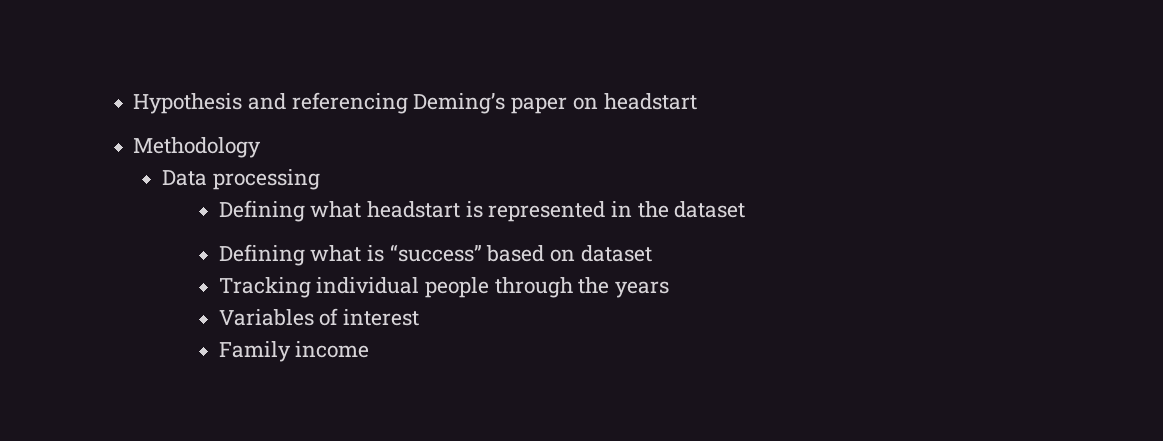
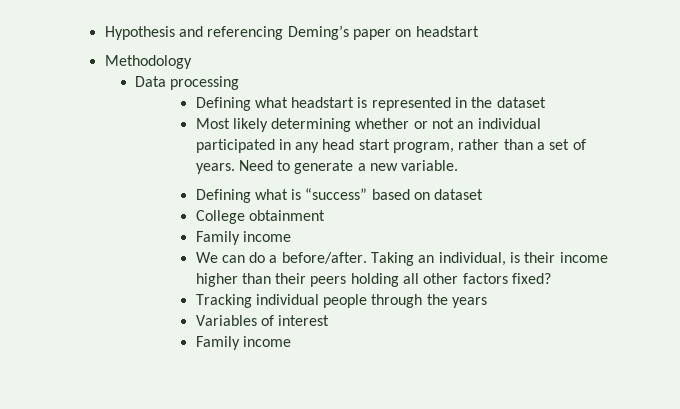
(746, 209) none -> [195,118,541,132] [195,139,586,153] [195,160,459,174] // Most likely determining whether or not an individual participated in any head start program, rather than a set of years. Need to generate a new variable.
(652, 253) none -> [195,210,325,224] [195,231,291,245] [195,252,608,266] [195,273,552,287] // College obtainment // Family income // We can do a before/after. Taking an individual, is their income higher than their peers holding all other factors fixed?

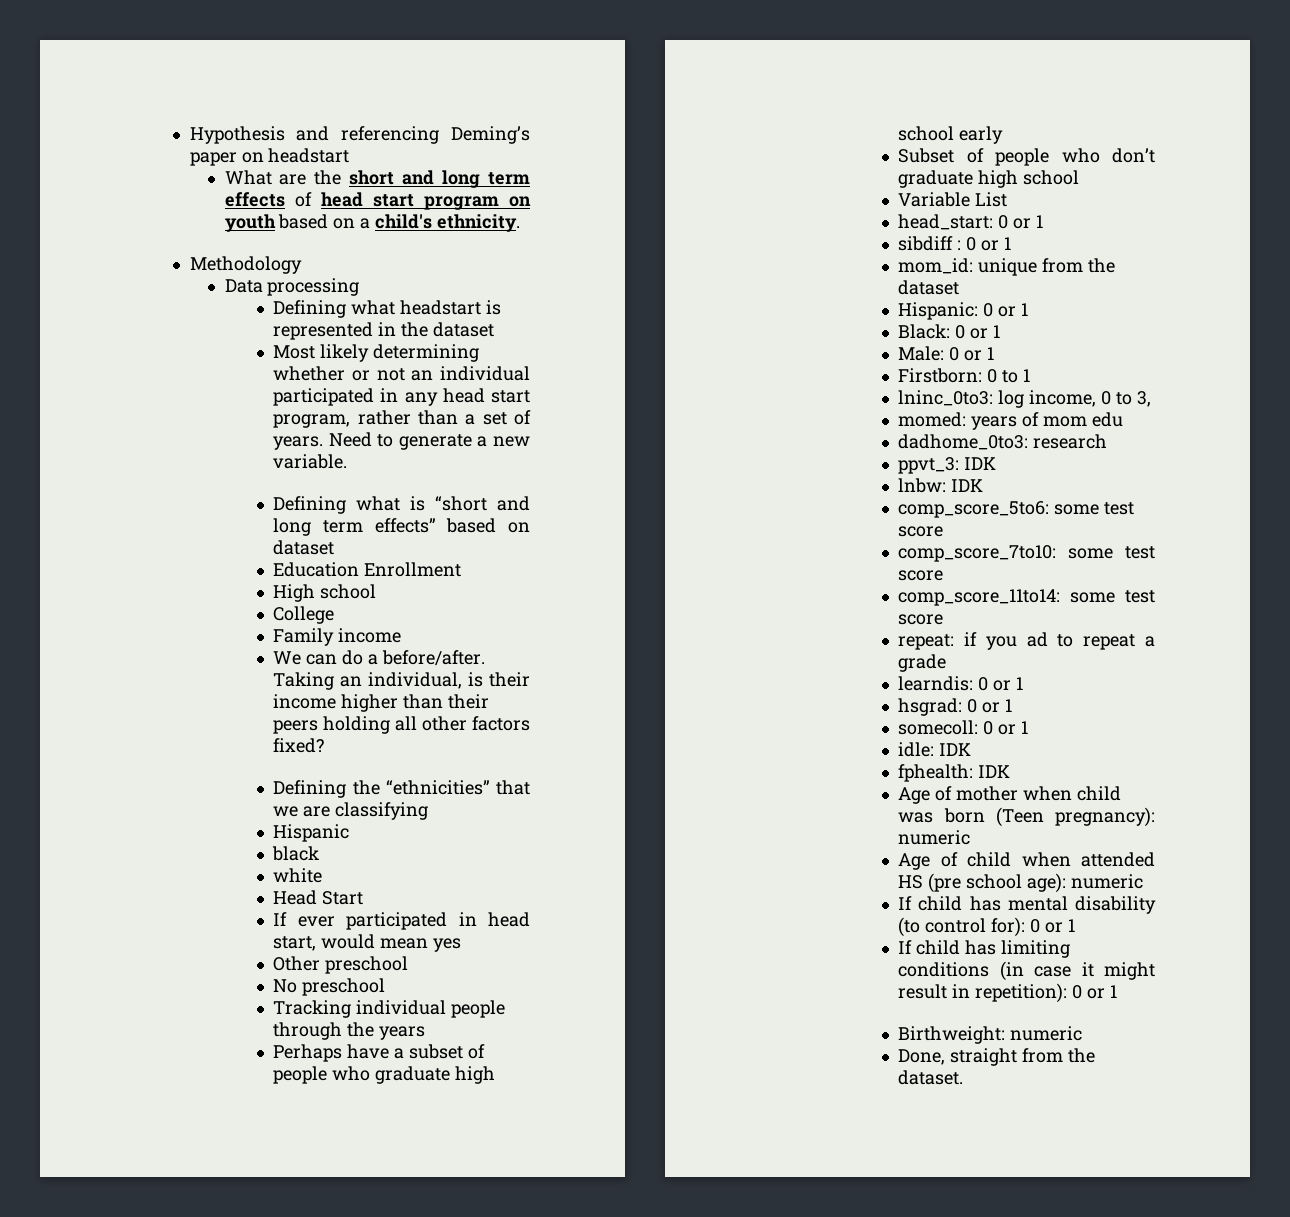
(479, 31) none -> [224,170,530,188] [224,192,531,210] [224,214,520,232] // What are the short and long term effects of head start program on youth based on a child's ethnicity.
[305,188,368,200] “success” -> [435,496,530,511] [273,518,436,536] “short and long term effects”
(484, 194) none -> [273,562,462,577] [273,584,377,602] // Education Enrollment // High school
[248,210,325,221] obtainment -> (335, 615) none
(552, 278) none -> [273,780,530,798] [273,802,429,820] [273,824,350,842] [272,846,320,861] [273,868,323,883] [273,890,364,905] [273,912,530,930] [273,934,461,952] [273,956,409,974] [273,978,386,996] // Defining the “ethnicities” that we are classifying // Hispanic // black // white // Head Start // If ever participated in head start, would mean yes // Other preschool // No preschool
[195,315,330,326] [195,336,291,350] Variables of interest // Family income -> [273,1044,485,1062] [273,1066,495,1084] [898,126,1004,144] [898,148,1155,166] [898,170,1080,188] [898,192,1008,207] [898,214,1043,230] [898,236,1011,251] [898,258,1115,276] [898,280,960,295] [898,302,1028,320] [898,324,1000,339] [898,346,994,361] [898,368,1030,383] [898,390,1151,408] [898,412,1123,430] [898,434,1108,450] [898,457,997,474] [898,478,984,493] [898,501,1135,518] [898,526,944,537] [898,545,1155,562] [898,570,944,581] [898,589,1155,606] [898,614,944,625] [898,632,1155,650] [898,654,947,672] [898,676,1023,691] [898,698,1012,716] [898,720,1028,735] [898,742,972,757] [898,764,1011,782] [898,786,1121,804] [898,807,1155,827] [898,830,971,845] [898,852,1155,870] [898,873,1143,893] [898,896,1156,914] [898,917,1075,937] [898,940,1070,958] [898,961,1155,981] [898,983,1117,1003] [898,1026,1083,1044] [898,1048,1095,1066] [898,1070,964,1085] Perhaps have a subset of people who graduate high school early // Subset of people who don’t graduate high school // Variable List // head_start: 0 or 1 // sibdiff : 0 or 1 // mom_id: unique from the dataset // Hispanic: 0 or 1 // Black: 0 or 1 // Male: 0 or 1 // Firstborn: 0 to 1 // lninc_0to3: log income, 0 to 3, // momed: years of mom edu // dadhome_0to3: research // ppvt_3: IDK // lnbw: IDK // comp_score_5to6: some test score // comp_score_7to10: some test score // comp_score_11to14: some test score // repeat: if you ad to repeat a grade // learndis: 0 or 1 // hsgrad: 0 or 1 // somecoll: 0 or 1 // idle: IDK // fphealth: IDK // Age of mother when child was born (Teen pregnancy): numeric // Age of child when attended HS (pre school age): numeric // If child has mental disability (to control for): 0 or 1 // If child has limiting conditions (in case it might result in repetition): 0 or 1 // Birthweight: numeric // Done, straight from the dataset.

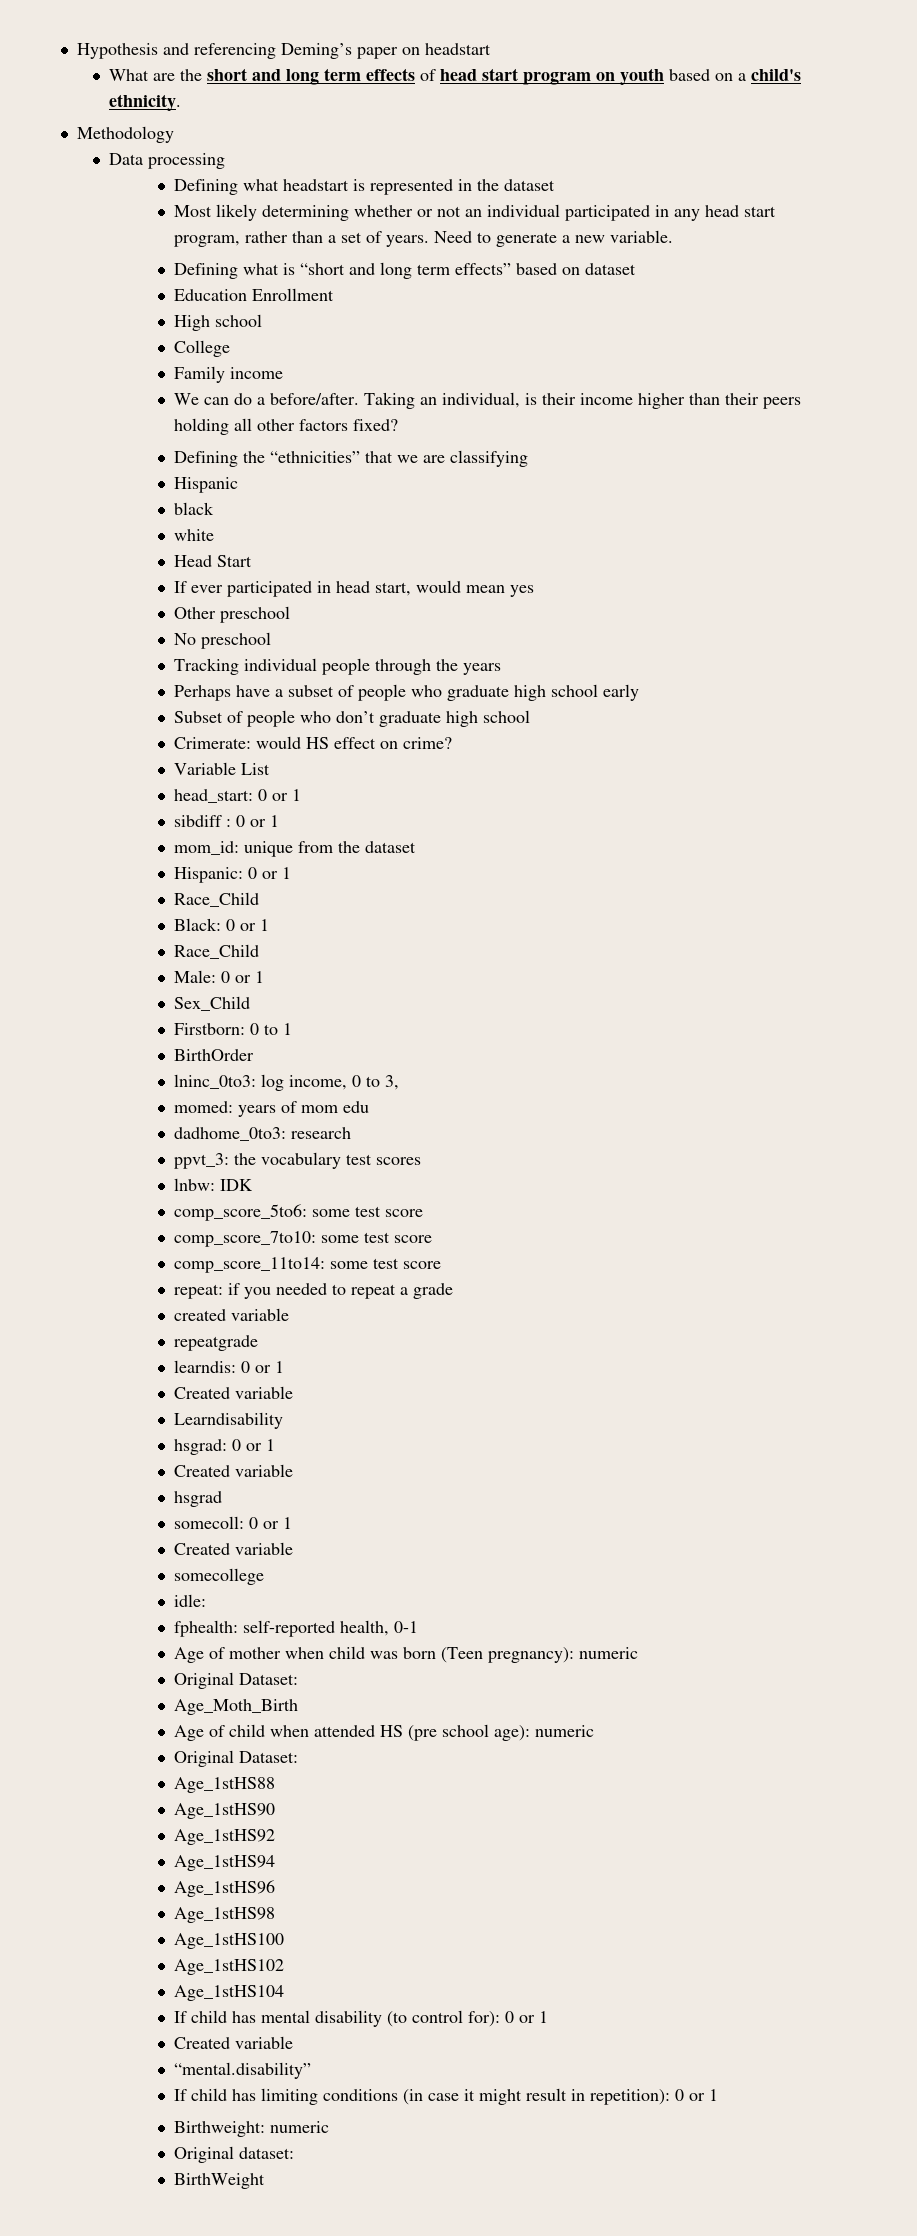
(1080, 177) none -> [173,736,452,749] // Crimerate: would HS effect on crime?
(1028, 309) none -> [173,892,259,907] // Race_Child
(1000, 331) none -> [173,944,259,959] // Race_Child
(994, 353) none -> [173,996,250,1011] // Sex_Child
(1030, 375) none -> [173,1049,254,1061] // BirthOrder
[964,457,997,470] IDK -> [233,1152,421,1169] the vocabulary test scores
[1026,632,1048,647] ad -> [275,1283,327,1295] needed
(947, 663) none -> [173,1308,289,1321] [173,1335,258,1351] // created variable // repeatgrade
(1023, 683) none -> [173,1386,293,1399] [173,1412,283,1429] // Created variable // Learndisability
(1012, 705) none -> [173,1464,293,1477] [173,1491,222,1507] // Created variable // hsgrad
(1028, 727) none -> [173,1542,293,1555] [173,1568,264,1585] // Created variable // somecollege
[939,743,972,756] IDK -> (206, 1600) none
[978,765,1011,778] IDK -> [242,1620,418,1637] self-reported health, 0-1
(971, 837) none -> [173,1672,298,1689] [173,1699,298,1715] // Original Dataset: // Age_Moth_Birth
(1143, 881) none -> [173,1750,298,1767] [173,1777,275,1793] [173,1803,275,1819] [173,1829,275,1845] [173,1855,275,1871] [173,1880,275,1897] [173,1907,275,1923] [173,1933,284,1949] [173,1959,284,1975] [173,1985,284,2001] // Original Dataset: // Age_1stHS88 // Age_1stHS90 // Age_1stHS92 // Age_1stHS94 // Age_1stHS96 // Age_1stHS98 // Age_1stHS100 // Age_1stHS102 // Age_1stHS104
(1075, 925) none -> [173,2036,293,2049] [173,2062,311,2079] // Created variable // “mental.disability”
[898,1048,1095,1066] [898,1070,964,1085] Done, straight from the dataset. -> [173,2146,294,2163] [173,2173,265,2189] Original dataset: // BirthWeight

